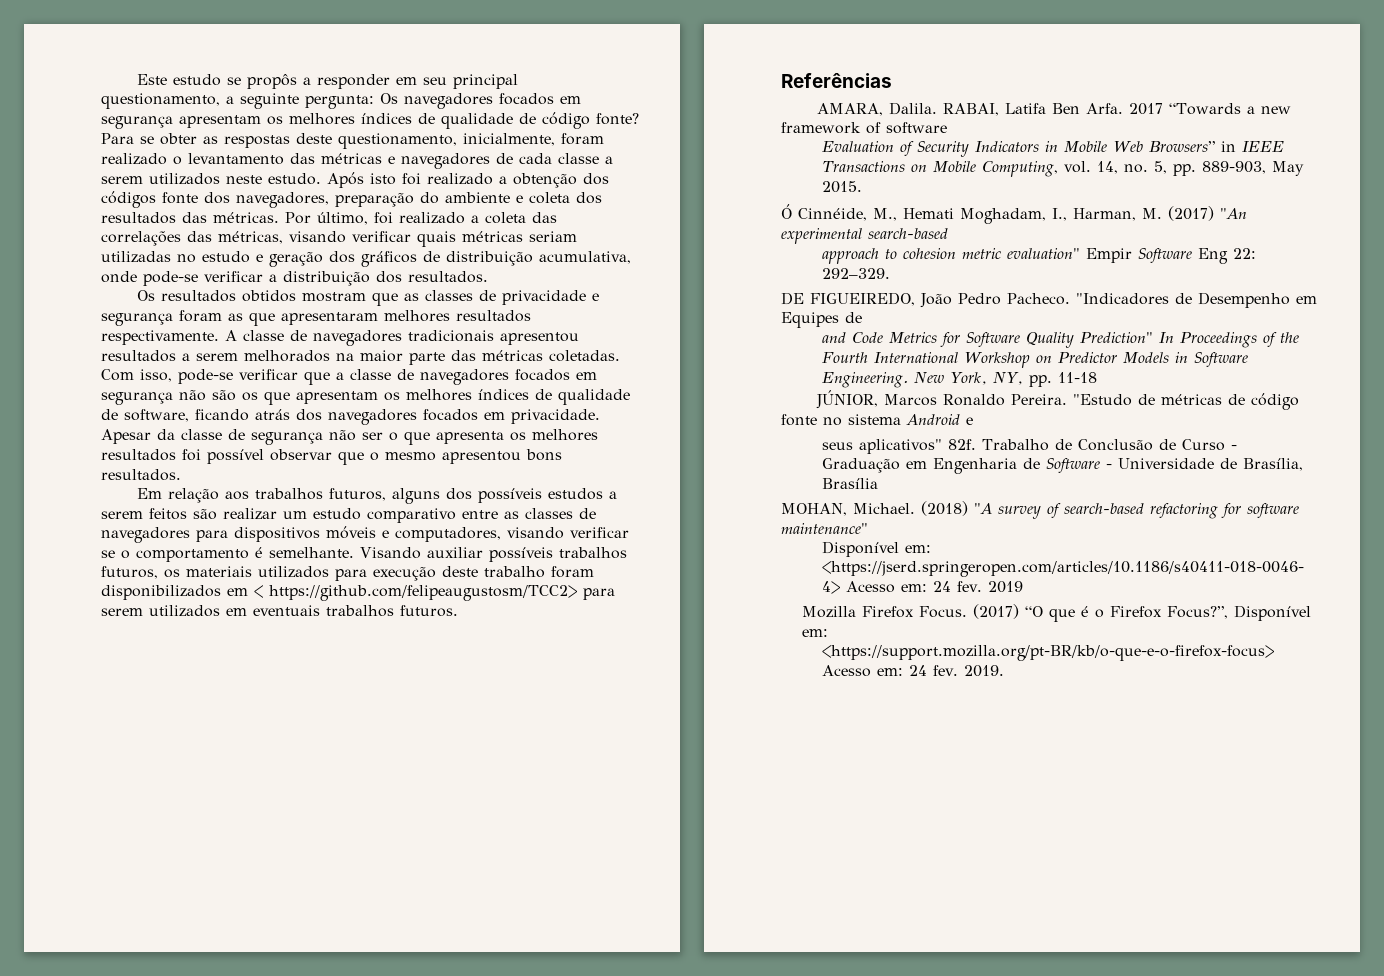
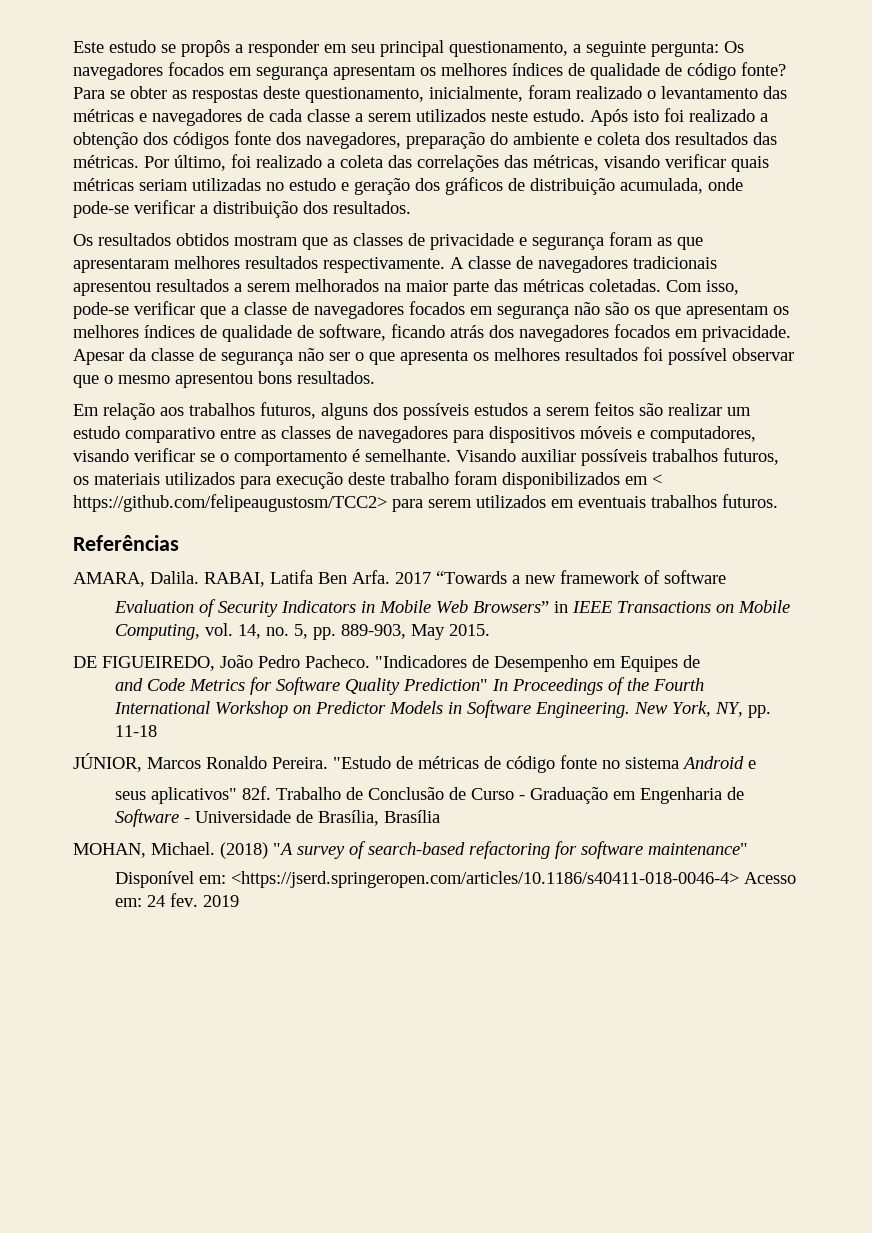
[539,251,631,264] acumulativa, -> [620,178,703,194] acumulada,
[781,204,1247,224] [781,228,948,244] [822,248,1257,264] [822,268,891,279] // Ó Cinnéide, M., Hemati Moghadam, I., Harman, M. (2017) "An experimental search-based // approach to cohesion metric evaluation" Empir Software Eng 22: 292–329. -> (491, 630) none
[801,604,1311,622] [801,629,828,637] [822,645,1275,661] [822,665,1005,677] // Mozilla Firefox Focus. (2017) “O que é o Firefox Focus?”, Disponível em: // <https://support.mozilla.org/pt-BR/kb/o-que-e-o-firefox-focus> Acesso em: 24 fev. 2019. -> (240, 901) none

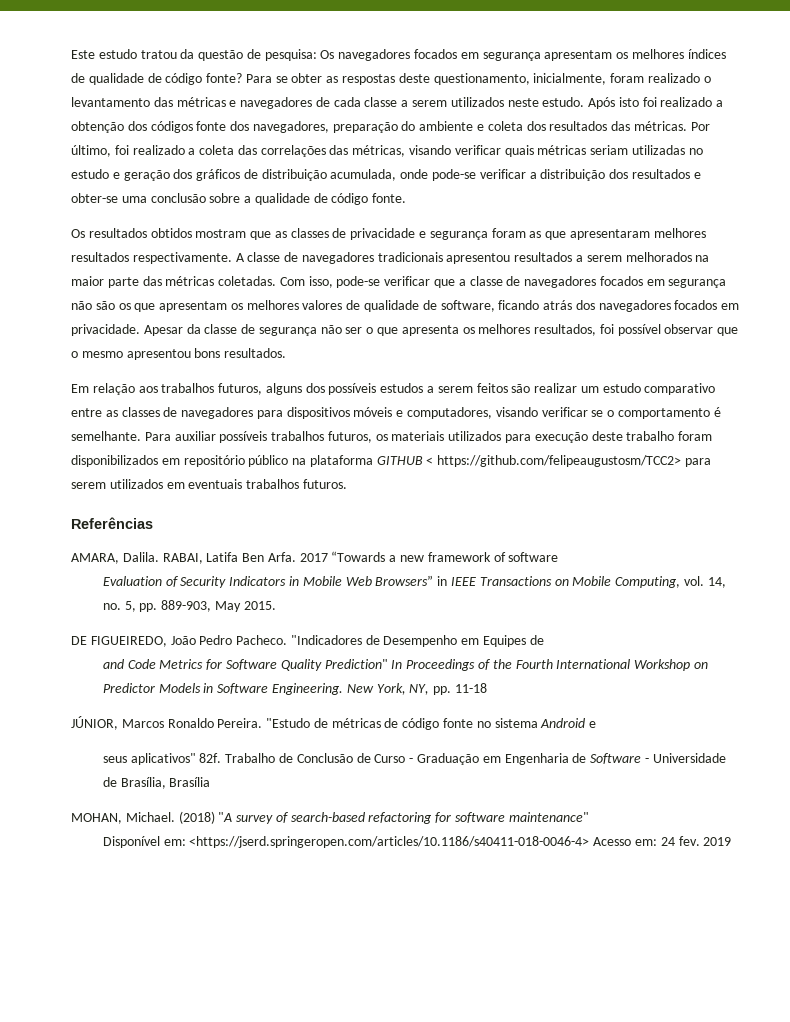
[161,40,719,57] se propôs a responder em seu principal questionamento, a seguinte pergunta: -> [140,49,317,61] tratou da questão de pesquisa:
[333,201,411,214] resultados. -> [631,169,701,179] [71,193,407,205] resultados e obter-se uma conclusão sobre a qualidade de código fonte.
[144,325,195,338] índices -> [302,300,343,310] valores
[565,348,638,361] resultados -> [534,324,597,336] resultados,
[456,449,516,462] Visando -> [144,432,171,441] Para
(648, 480) none -> [183,455,423,467] repositório público na plataforma GITHUB

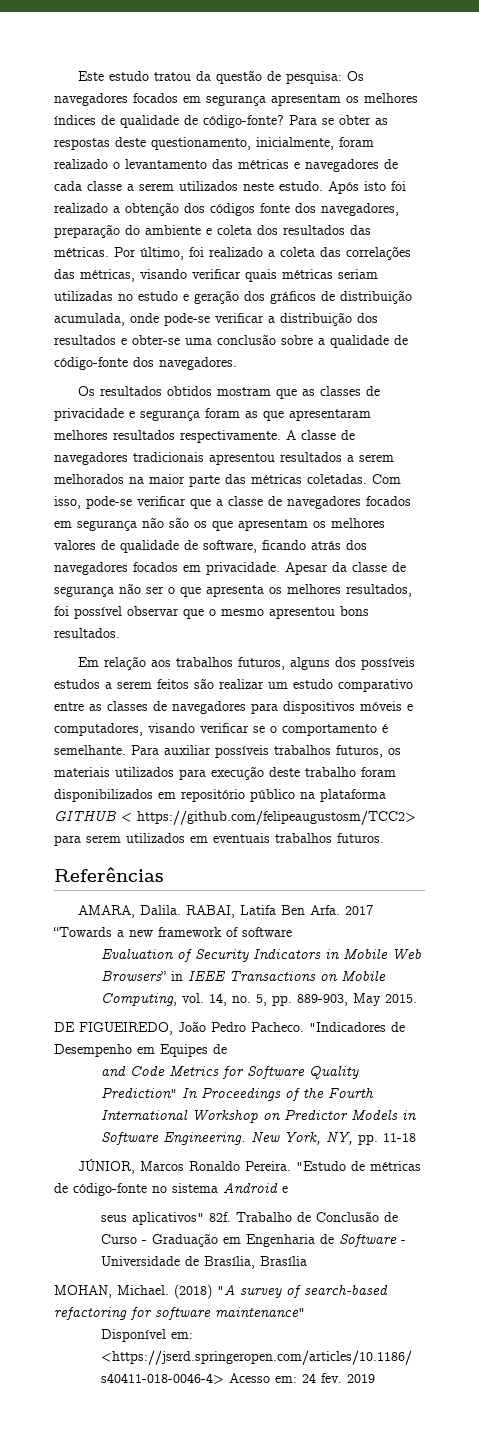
[165,73,243,85] código fonte? -> [203,115,284,128] código-fonte?
[331,193,407,205] código fonte. -> [54,357,237,370] código-fonte dos navegadores.
[402,718,474,730] código fonte -> [73,1183,147,1196] código-fonte

